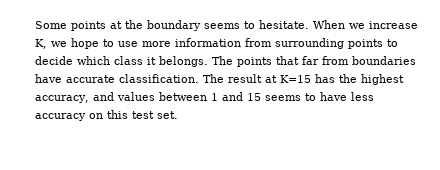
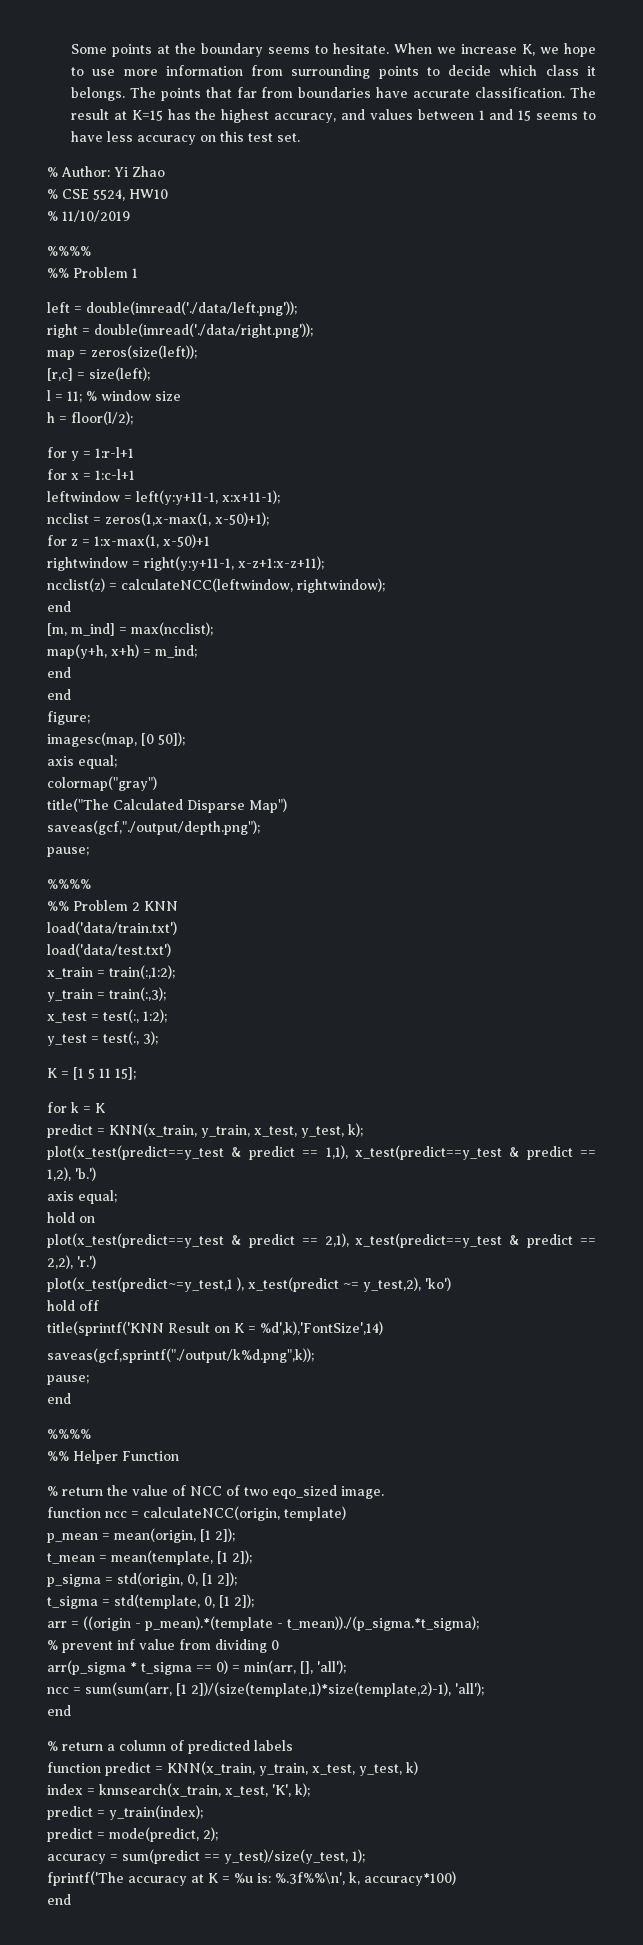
(178, 115) none -> [47,166,165,177] [47,189,168,201] [47,210,130,222] [47,246,91,256] [47,267,138,278] [47,301,297,316] [47,323,313,338] [47,345,197,360] [47,367,150,381] [47,390,181,403] [47,411,133,425] [47,447,134,461] [47,469,135,480] [47,490,280,505] [47,512,269,526] [47,534,210,548] [47,556,324,571] [47,578,385,593] [47,601,71,612] [47,622,213,636] [47,644,197,659] [47,667,71,678] [47,689,71,700] [47,711,90,725] [47,732,185,747] [47,755,117,769] [47,776,157,791] [47,798,287,813] [47,820,260,835] [47,847,89,857] [47,879,91,889] [47,900,178,911] [47,921,177,935] [47,943,171,957] [47,965,175,979] [47,987,166,1002] [47,1009,167,1023] [47,1031,158,1046] [47,1067,136,1080] [47,1102,106,1113] [47,1123,363,1138] [47,1145,596,1160] [47,1167,96,1181] [47,1190,117,1204] [47,1212,95,1223] [47,1233,596,1248] [47,1255,96,1269] [47,1277,451,1292] [47,1300,99,1311] [47,1321,383,1336] [47,1348,314,1363] [47,1375,89,1385] [47,1393,71,1404] [47,1429,91,1439] [47,1450,179,1464] [47,1485,384,1499] [47,1506,346,1521] [47,1528,235,1543] [47,1550,252,1565] [47,1572,237,1587] [47,1594,254,1609] [47,1616,479,1631] [47,1639,279,1653] [47,1660,346,1675] [47,1682,484,1697] [47,1705,71,1716] [47,1740,293,1754] [47,1761,418,1776] [47,1783,310,1797] [47,1805,203,1820] [47,1827,218,1842] [47,1849,365,1864] [47,1871,456,1886] [47,1894,71,1905] // % Author: Yi Zhao // % CSE 5524, HW10 // % 11/10/2019 // %%%% // %% Problem 1 // left = double(imread('./data/left.png')); // right = double(imread('./data/right.png')); // map = zeros(size(left)); // [r,c] = size(left); // l = 11; % window size // h = floor(l/2); // for y = 1:r-l+1 // for x = 1:c-l+1 // leftwindow = left(y:y+11-1, x:x+11-1); // ncclist = zeros(1,x-max(1, x-50)+1); // for z = 1:x-max(1, x-50)+1 // rightwindow = right(y:y+11-1, x-z+1:x-z+11); // ncclist(z) = calculateNCC(leftwindow, rightwindow); // end // [m, m_ind] = max(ncclist); // map(y+h, x+h) = m_ind; // end // end // figure; // imagesc(map, [0 50]); // axis equal; // colormap("gray") // title("The Calculated Disparse Map") // saveas(gcf,"./output/depth.png"); // pause; // %%%% // %% Problem 2 KNN // load('data/train.txt') // load('data/test.txt') // x_train = train(:,1:2); // y_train = train(:,3); // x_test = test(:, 1:2); // y_test = test(:, 3); // K = [1 5 11 15]; // for k = K // predict = KNN(x_train, y_train, x_test, y_test, k); // plot(x_test(predict==y_test & predict == 1,1), x_test(predict==y_test & predict == 1,2), 'b.') // axis equal; // hold on // plot(x_test(predict==y_test & predict == 2,1), x_test(predict==y_test & predict == 2,2), 'r.') // plot(x_test(predict~=y_test,1 ), x_test(predict ~= y_test,2), 'ko') // hold off // title(sprintf('KNN Result on K = %d',k),'FontSize',14) // saveas(gcf,sprintf("./output/k%d.png",k)); // pause; // end // %%%% // %% Helper Function // % return the value of NCC of two eqo_sized image. // function ncc = calculateNCC(origin, template) // p_mean = mean(origin, [1 2]); // t_mean = mean(template, [1 2]); // p_sigma = std(origin, 0, [1 2]); // t_sigma = std(template, 0, [1 2]); // arr = ((origin - p_mean).*(template - t_mean))./(p_sigma.*t_sigma); // % prevent inf value from dividing 0 // arr(p_sigma * t_sigma == 0) = min(arr, [], 'all'); // ncc = sum(sum(arr, [1 2])/(size(template,1)*size(template,2)-1), 'all'); // end // % return a column of predicted labels // function predict = KNN(x_train, y_train, x_test, y_test, k) // index = knnsearch(x_train, x_test, 'K', k); // predict = y_train(index); // predict = mode(predict, 2); // accuracy = sum(predict == y_test)/size(y_test, 1); // fprintf('The accuracy at K = %u is: %.3f%%\n', k, accuracy*100) // end

